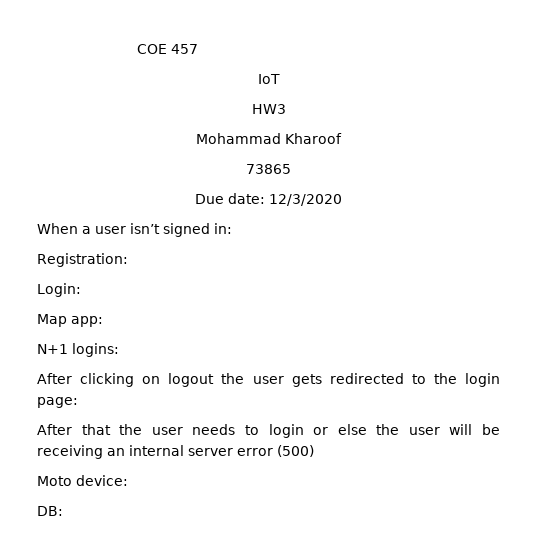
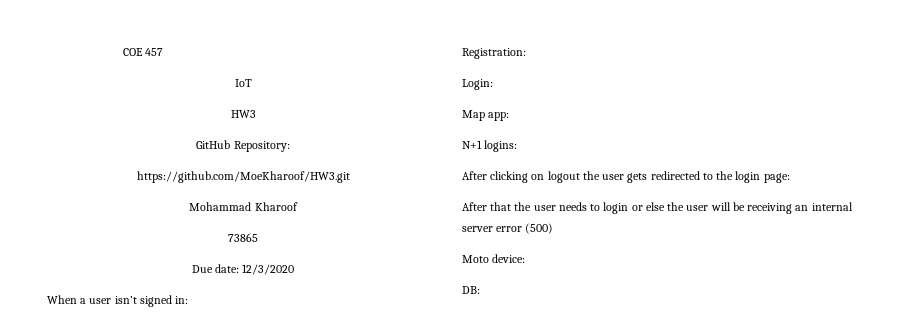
(286, 109) none -> [196,140,290,152] [136,171,350,183] // GitHub Repository: // https://github.com/MoeKharoof/HW3.git

